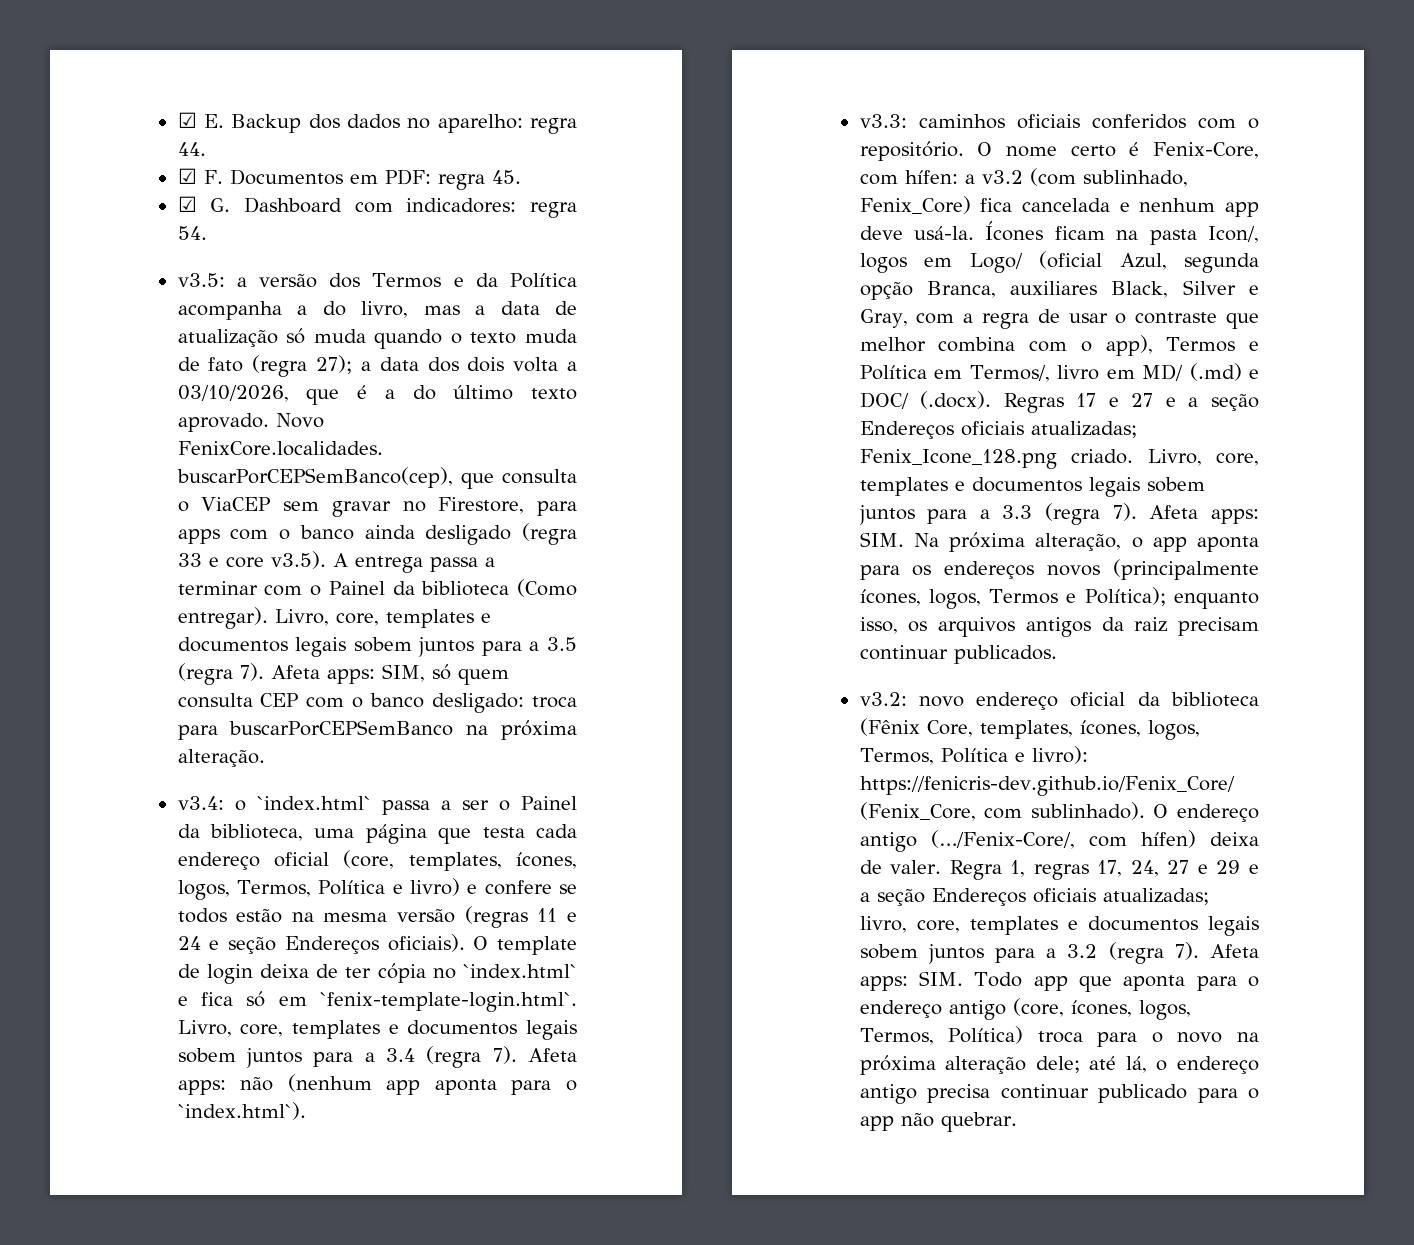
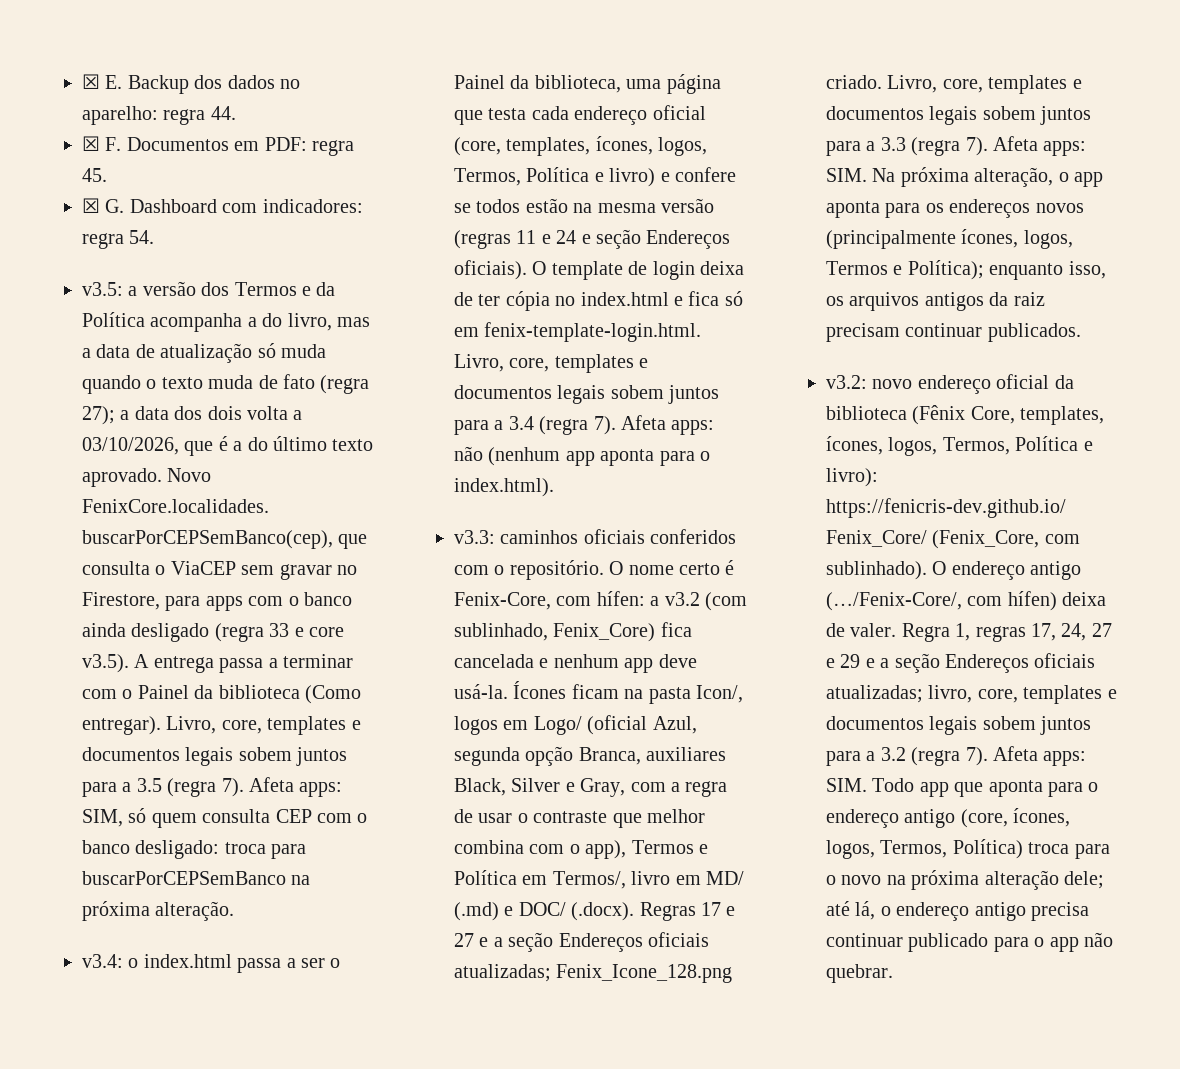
[177,112,197,128] ☑ -> [82,74,100,89] ☒
[177,168,197,184] ☑ -> [82,136,100,151] ☒
[177,196,197,212] ☑ -> [82,198,100,213] ☒
[256,796,371,810] `index.html` -> [143,954,232,968] index.html
[463,964,577,978] `index.html` -> [580,292,669,306] index.html
[320,992,577,1012] `fenix-template-login.html`. -> [484,322,702,342] fenix-template-login.html.
[177,1102,306,1120] `index.html`). -> [454,478,554,497] index.html).

